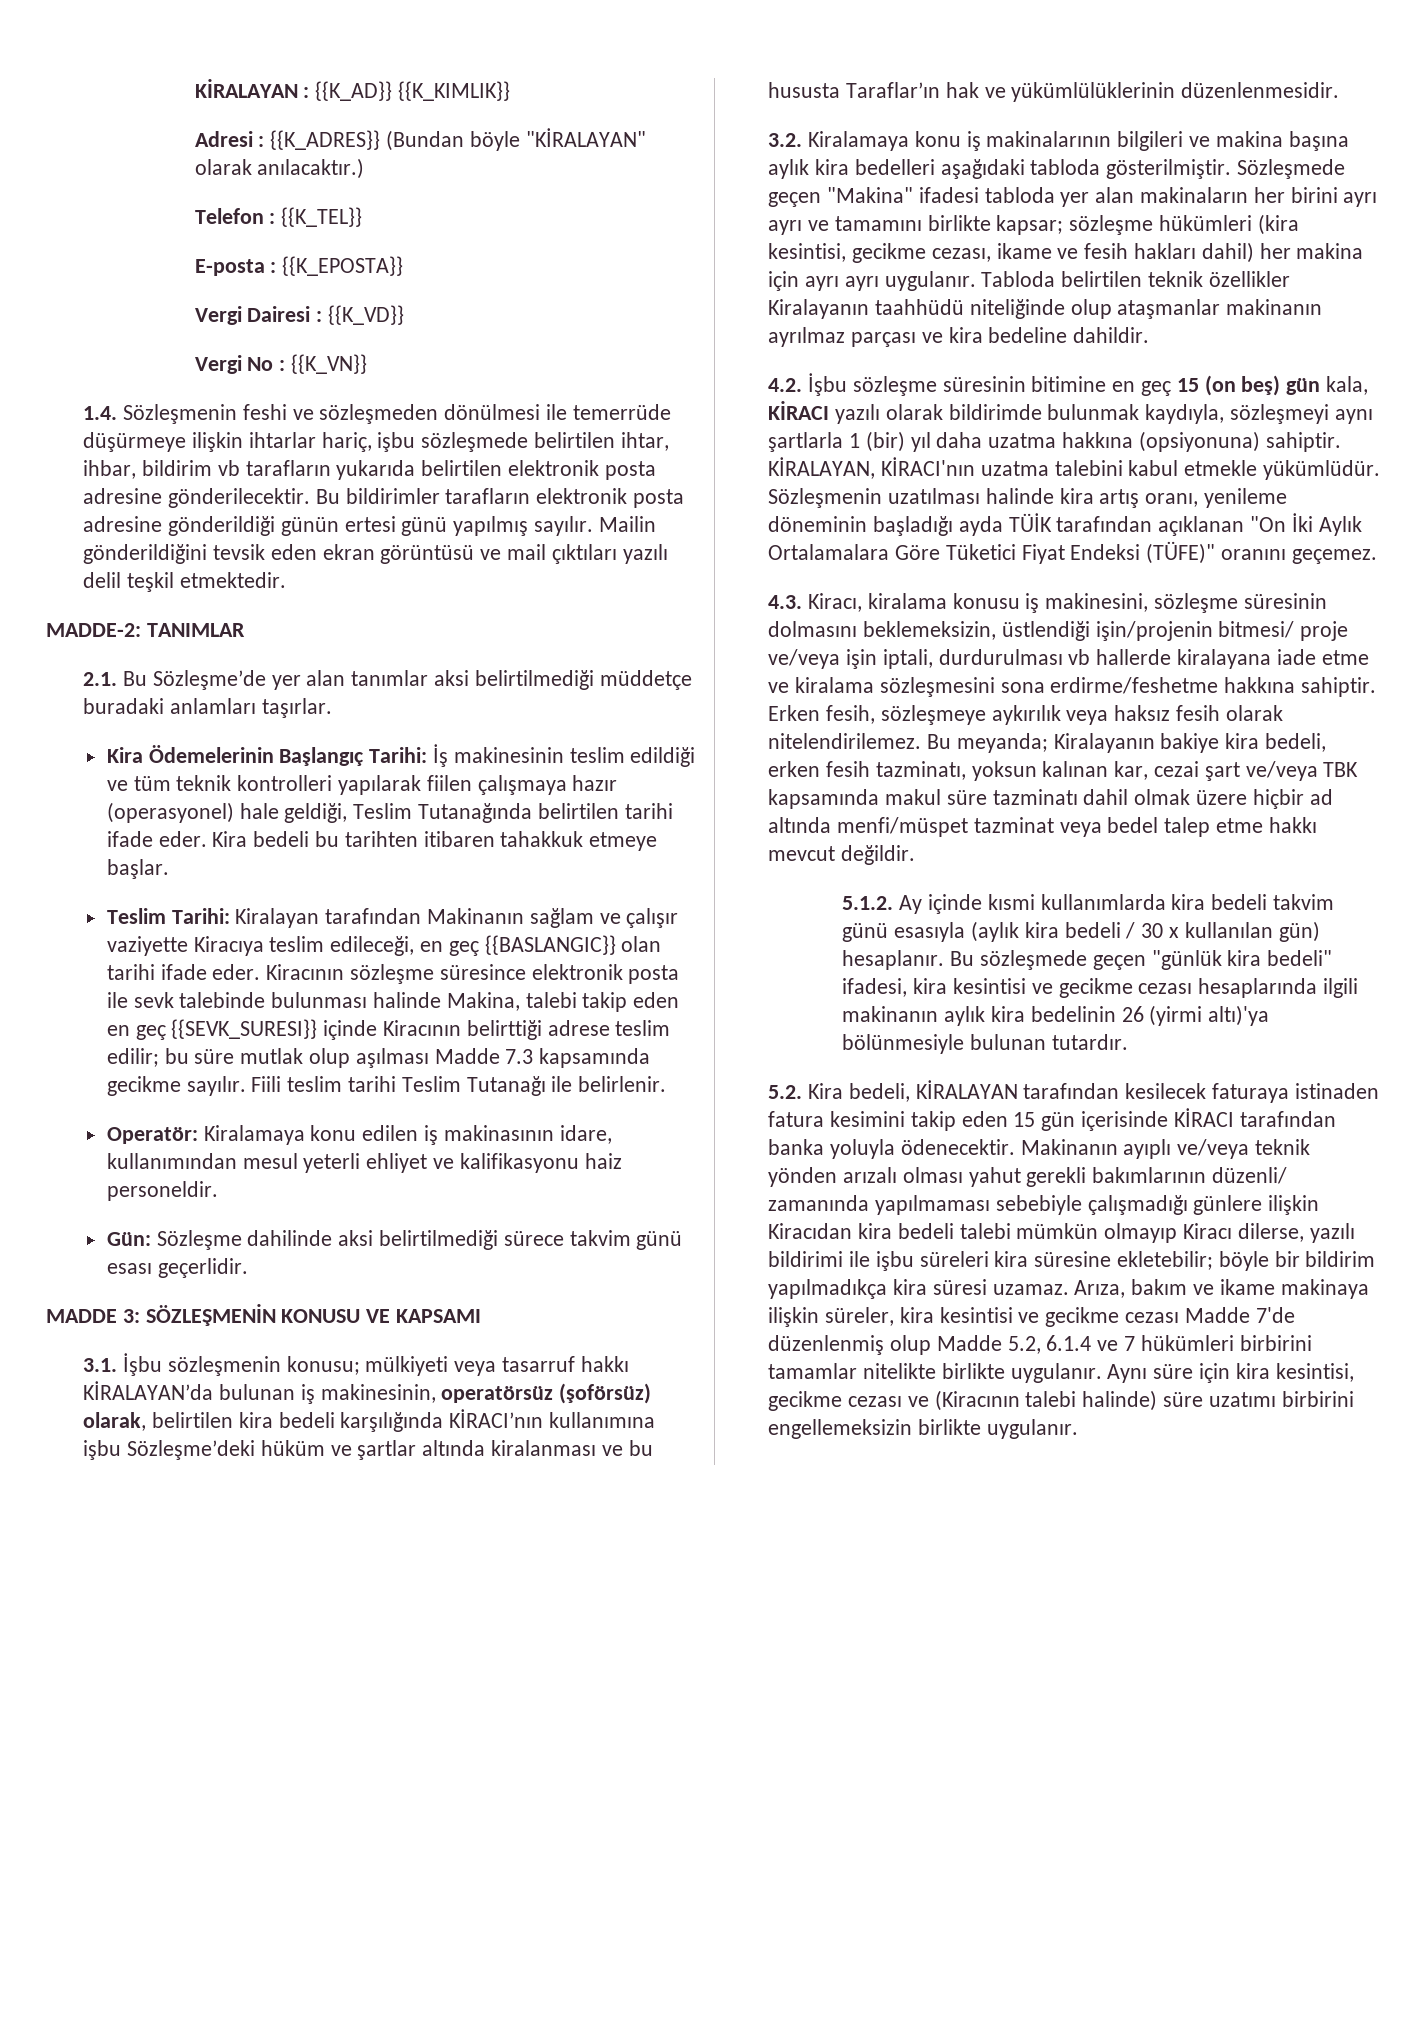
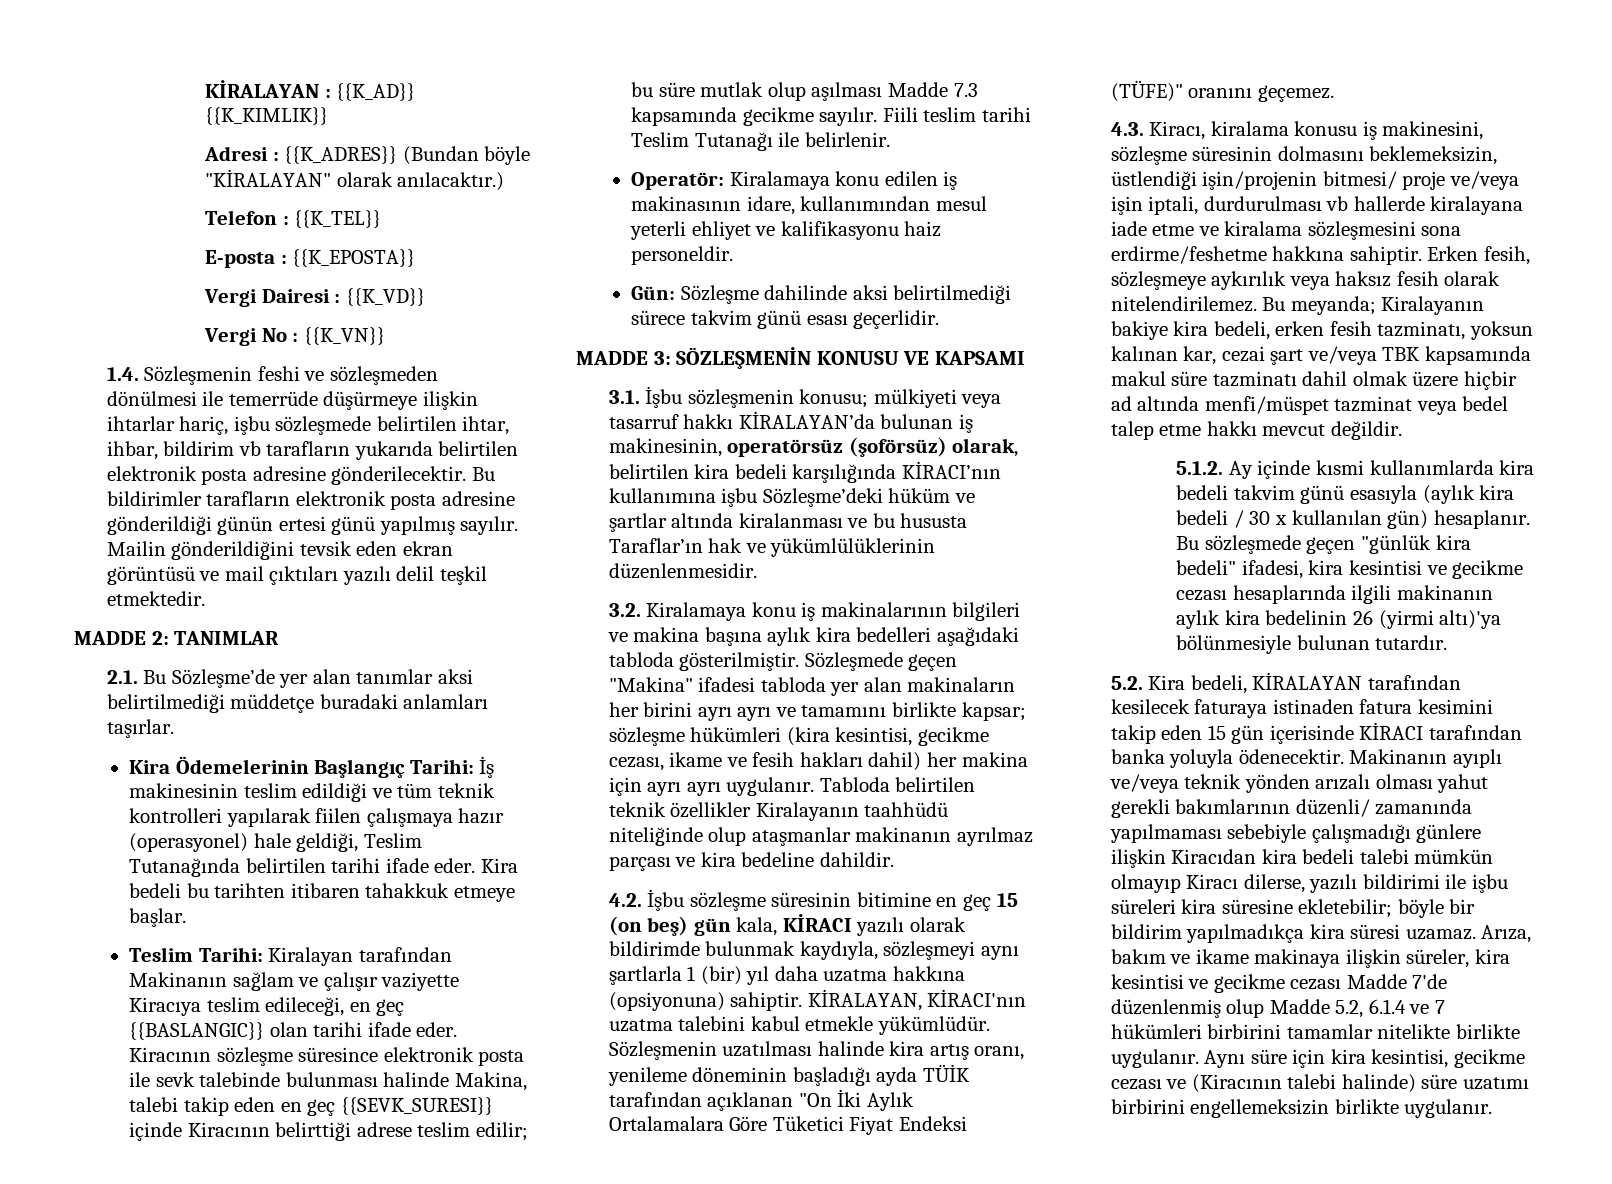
[46,623,141,637] MADDE-2: -> [74,631,169,645] MADDE 2:

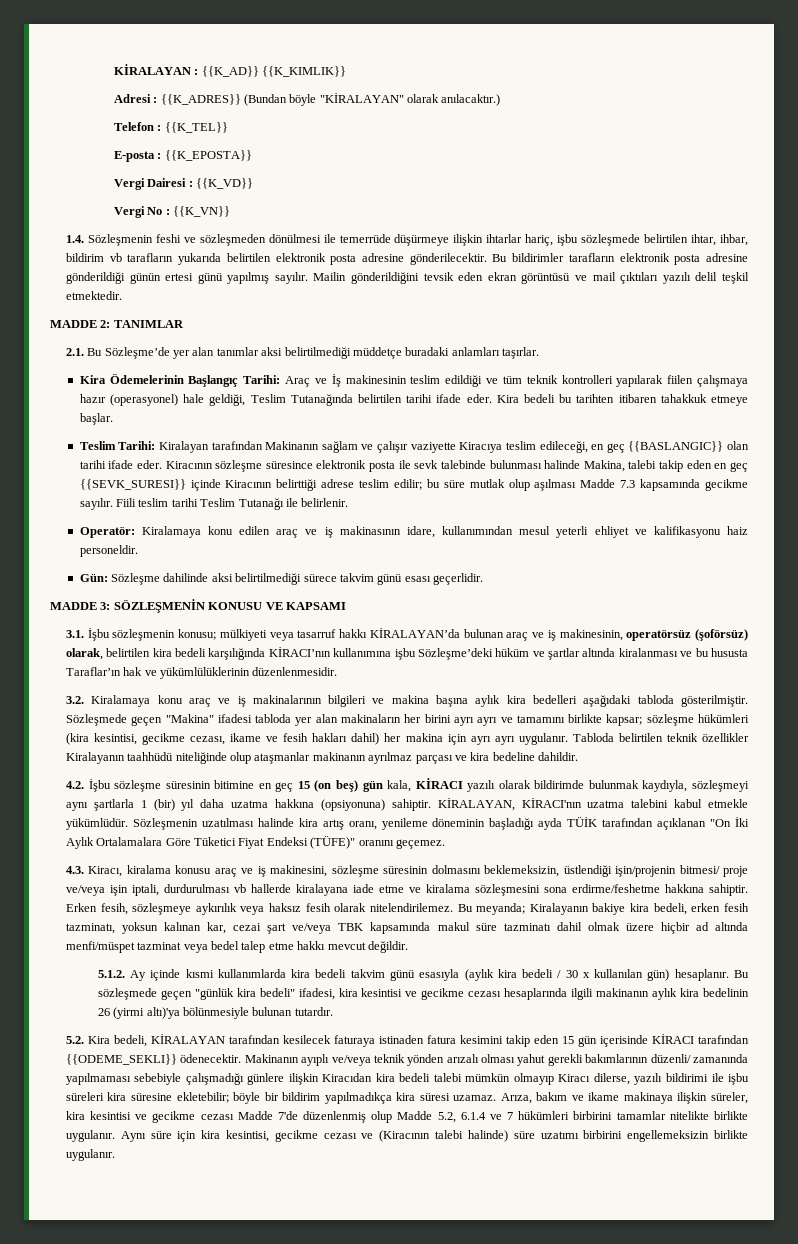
(474, 766) none -> [285,376,327,387] Araç ve
(938, 178) none -> [276,529,318,538] araç ve
(954, 421) none -> [506,632,545,641] araç ve
(796, 609) none -> [188,698,231,707] araç ve
(1358, 128) none -> [214,868,254,877] araç ve
[1110,749,1234,768] banka yoluyla -> [65,1054,177,1065] {{ODEME_SEKLI}}

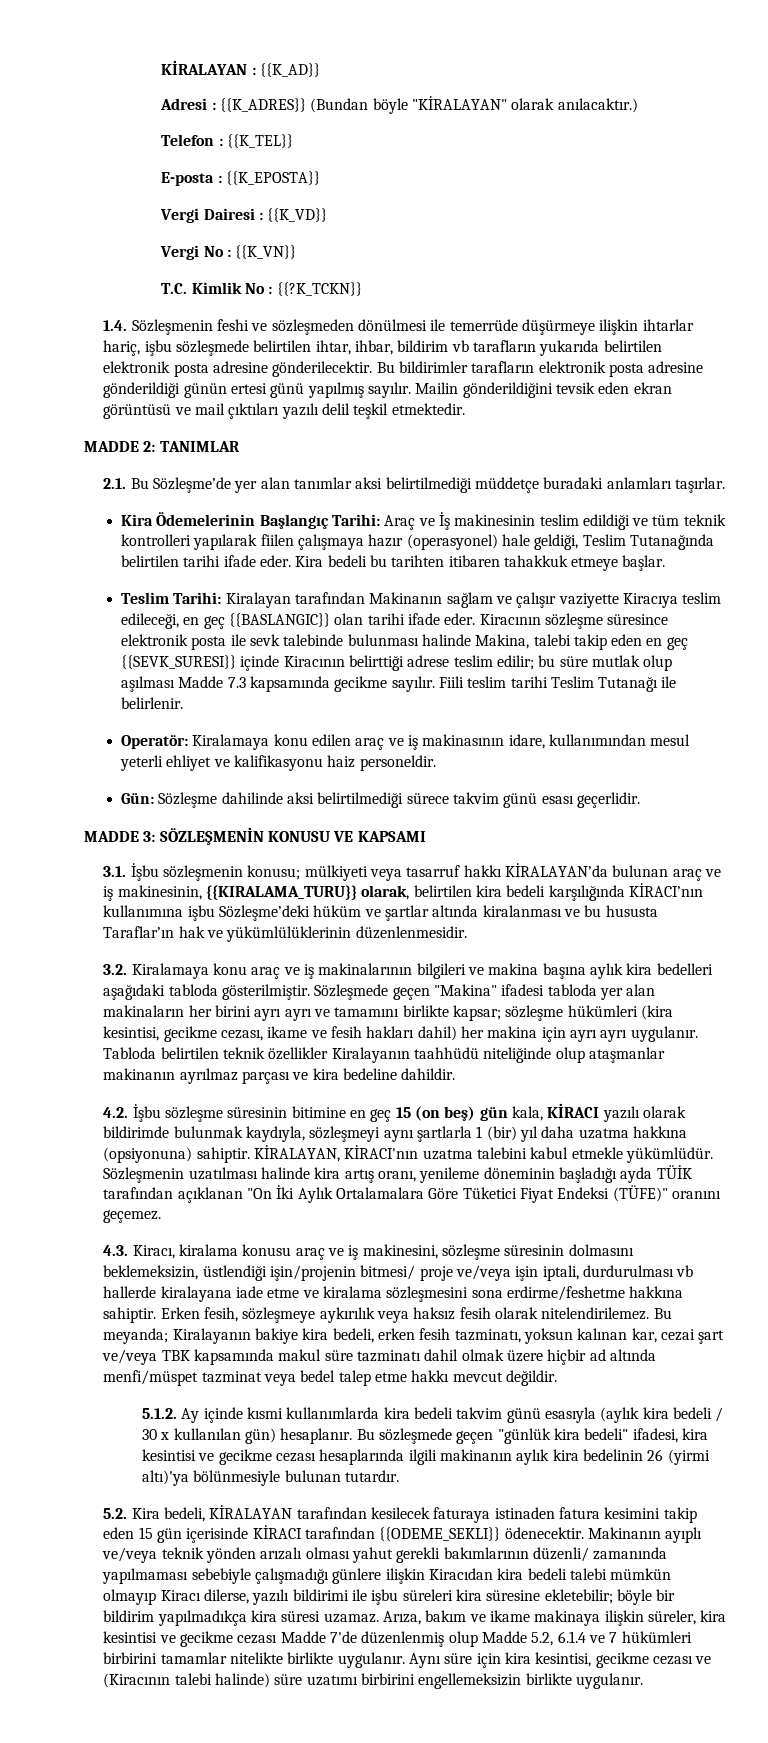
[261,66,346,77] {{K_KIMLIK}} -> (321, 70) none
(230, 211) none -> [161,282,362,296] // T.C. Kimlik No : {{?K_TCKN}}
[626,629,748,641] operatörsüz (şoförsüz) -> [205,885,357,900] {{KIRALAMA_TURU}}

